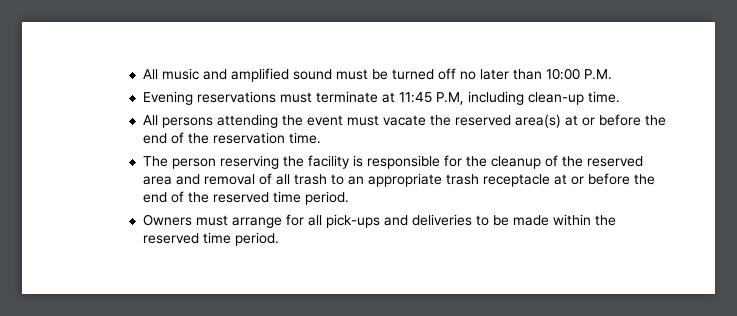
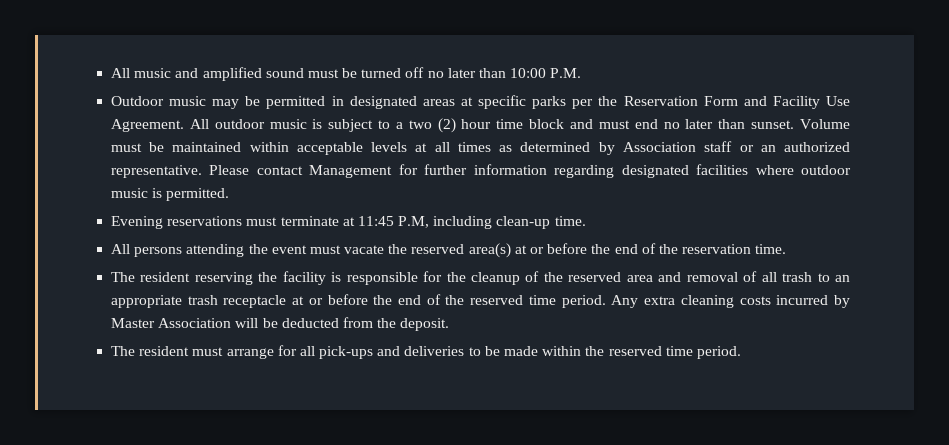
(612, 74) none -> [110,95,851,109] [110,118,850,133] [110,141,850,155] [110,164,852,178] [110,188,230,201] // Outdoor music may be permitted in designated areas at specific parks per the Reservation Form and Facility Use Agreement. All outdoor music is subject to a two (2) hour time block and must end no later than sunset. Volume must be maintained within acceptable levels at all times as determined by Association staff or an authorized representative. Please contact Management for further information regarding designated facilities where outdoor music is permitted.
[171,158,216,169] person -> [140,272,191,282] resident
[142,214,192,226] // Owners -> [611,295,851,308] [110,317,450,331] [110,346,190,356] Any extra cleaning costs incurred by Master Association will be deducted from the deposit. // The resident

